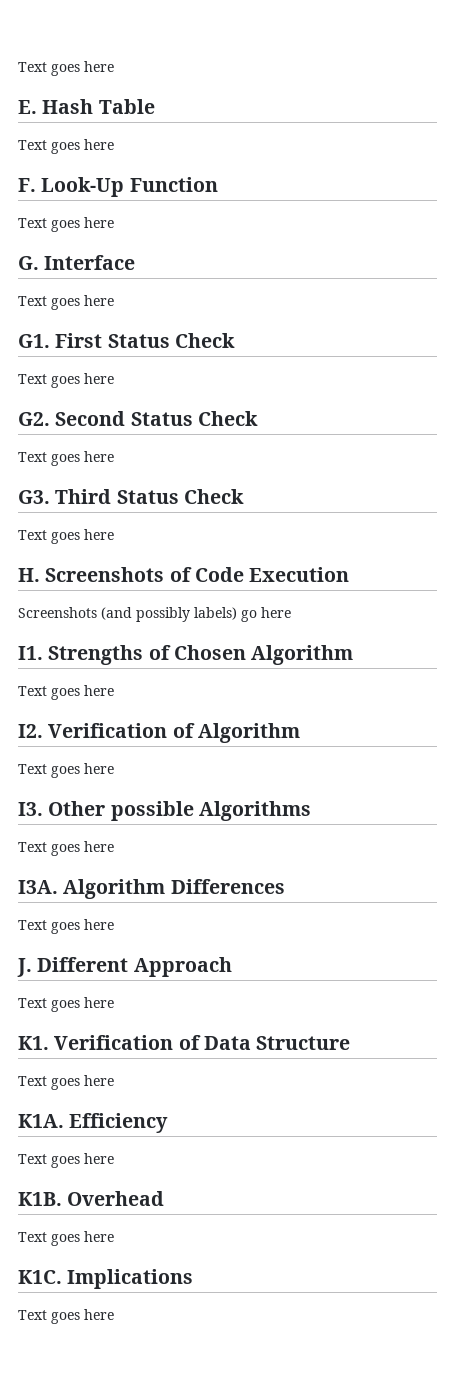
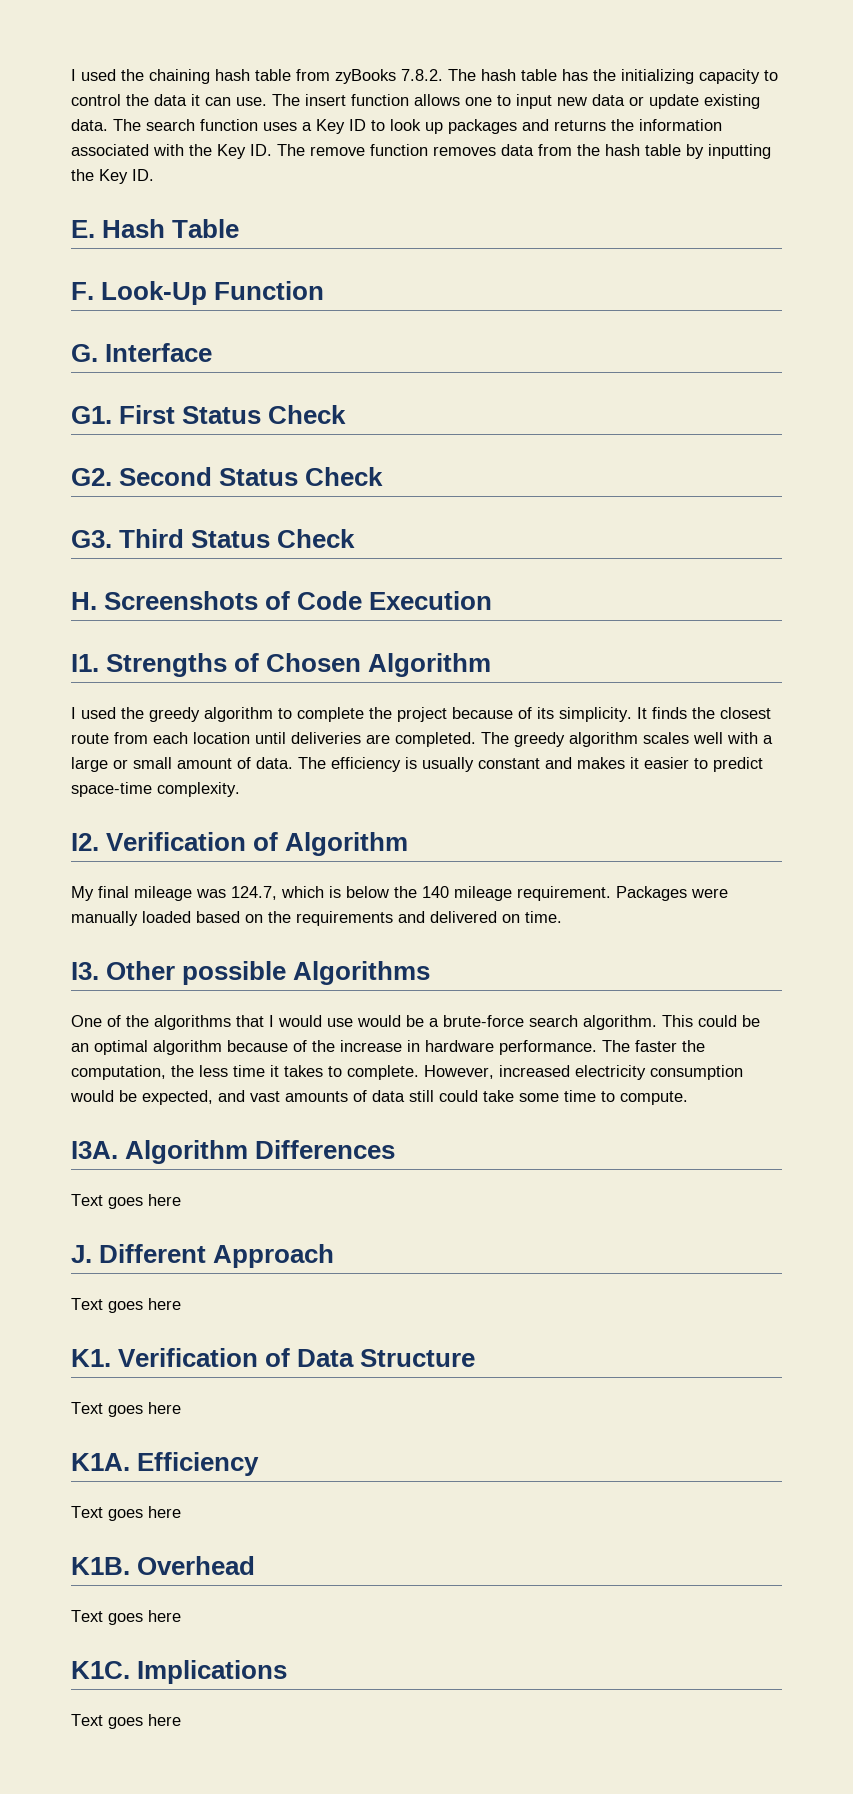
[18,61,114,76] Text goes here -> [71,69,778,84] [71,94,760,109] [71,119,722,134] [71,144,771,159] [71,169,154,184] I used the chaining hash table from zyBooks 7.8.2. The hash table has the initializing capacity to control the data it can use. The insert function allows one to input new data or update existing data. The search function uses a Key ID to look up packages and returns the information associated with the Key ID. The remove function removes data from the hash table by inputting the Key ID.
[18,139,114,154] // Text goes here -> (240, 228) none
[18,217,114,232] // Text goes here -> (325, 290) none
[18,295,114,310] // Text goes here -> (213, 352) none
[18,373,114,388] // Text goes here -> (347, 414) none
[18,451,114,466] // Text goes here -> (384, 476) none
[18,529,114,544] // Text goes here -> (356, 538) none
[18,607,291,622] // Screenshots (and possibly labels) go here -> (493, 600) none
[18,685,114,700] [18,723,300,743] [18,763,114,778] [18,801,311,821] [18,841,114,856] Text goes here // I2. Verification of Algorithm // Text goes here // I3. Other possible Algorithms // Text goes here -> [71,707,771,722] [71,732,773,747] [71,757,763,772] [71,782,240,797] [71,832,409,856] [71,886,728,901] [71,911,562,926] [71,961,431,985] [71,1015,760,1030] [71,1040,705,1055] [71,1065,743,1080] [70,1090,688,1105] I used the greedy algorithm to complete the project because of its simplicity. It finds the closest route from each location until deliveries are completed. The greedy algorithm scales well with a large or small amount of data. The efficiency is usually constant and makes it easier to predict space-time complexity. // I2. Verification of Algorithm // My final mileage was 124.7, which is below the 140 mileage requirement. Packages were manually loaded based on the requirements and delivered on time. // I3. Other possible Algorithms // One of the algorithms that I would use would be a brute-force search algorithm. This could be an optimal algorithm because of the increase in hardware performance. The faster the computation, the less time it takes to complete. However, increased electricity consumption would be expected, and vast amounts of data still could take some time to compute.

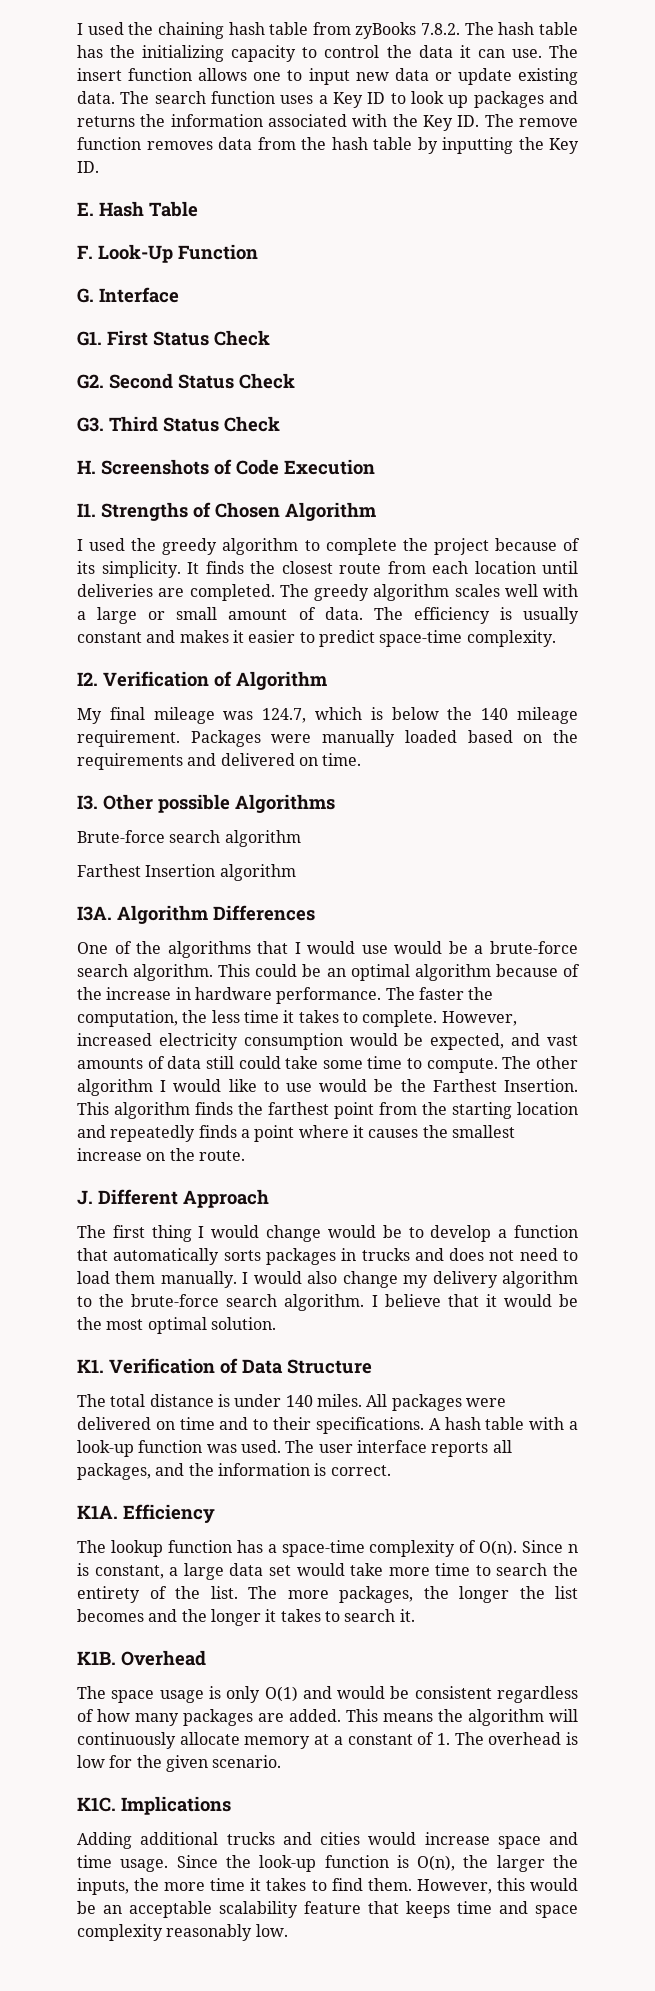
(431, 973) none -> [77,830,301,847] [77,864,296,881] [77,905,315,924] // Brute-force search algorithm // Farthest Insertion algorithm // I3A. Algorithm Differences
[71,1140,396,1164] [71,1194,181,1209] [71,1244,335,1268] [71,1298,181,1313] // I3A. Algorithm Differences // Text goes here // J. Different Approach // Text goes here -> [502,1056,578,1069] [77,1079,578,1096] [77,1102,578,1119] [77,1125,515,1142] [77,1148,245,1161] [77,1189,269,1208] [77,1225,578,1242] [77,1248,579,1265] [77,1271,579,1288] [77,1294,579,1311] [77,1317,276,1334] The other algorithm I would like to use would be the Farthest Insertion. This algorithm finds the farthest point from the starting location and repeatedly finds a point where it causes the smallest increase on the route. // J. Different Approach // The first thing I would change would be to develop a function that automatically sorts packages in trucks and does not need to load them manually. I would also change my delivery algorithm to the brute-force search algorithm. I believe that it would be the most optimal solution.
[71,1402,181,1417] [71,1452,260,1476] [71,1506,181,1521] [71,1556,256,1575] [71,1610,181,1625] [71,1660,288,1684] [71,1714,181,1729] Text goes here // K1A. Efficiency // Text goes here // K1B. Overhead // Text goes here // K1C. Implications // Text goes here -> [77,1394,506,1411] [77,1417,578,1434] [77,1440,512,1457] [77,1463,391,1480] [77,1504,215,1523] [77,1540,578,1557] [77,1563,578,1580] [77,1586,578,1603] [77,1609,415,1626] [77,1650,206,1666] [77,1686,578,1703] [77,1709,578,1726] [77,1732,578,1749] [77,1755,282,1772] [77,1796,231,1815] [77,1832,578,1849] [77,1855,578,1872] [77,1878,578,1895] [77,1901,578,1918] [77,1924,288,1941] The total distance is under 140 miles. All packages were delivered on time and to their specifications. A hash table with a look-up function was used. The user interface reports all packages, and the information is correct. // K1A. Efficiency // The lookup function has a space-time complexity of O(n). Since n is constant, a large data set would take more time to search the entirety of the list. The more packages, the longer the list becomes and the longer it takes to search it. // K1B. Overhead // The space usage is only O(1) and would be consistent regardless of how many packages are added. This means the algorithm will continuously allocate memory at a constant of 1. The overhead is low for the given scenario. // K1C. Implications // Adding additional trucks and cities would increase space and time usage. Since the look-up function is O(n), the larger the inputs, the more time it takes to find them. However, this would be an acceptable scalability feature that keeps time and space complexity reasonably low.

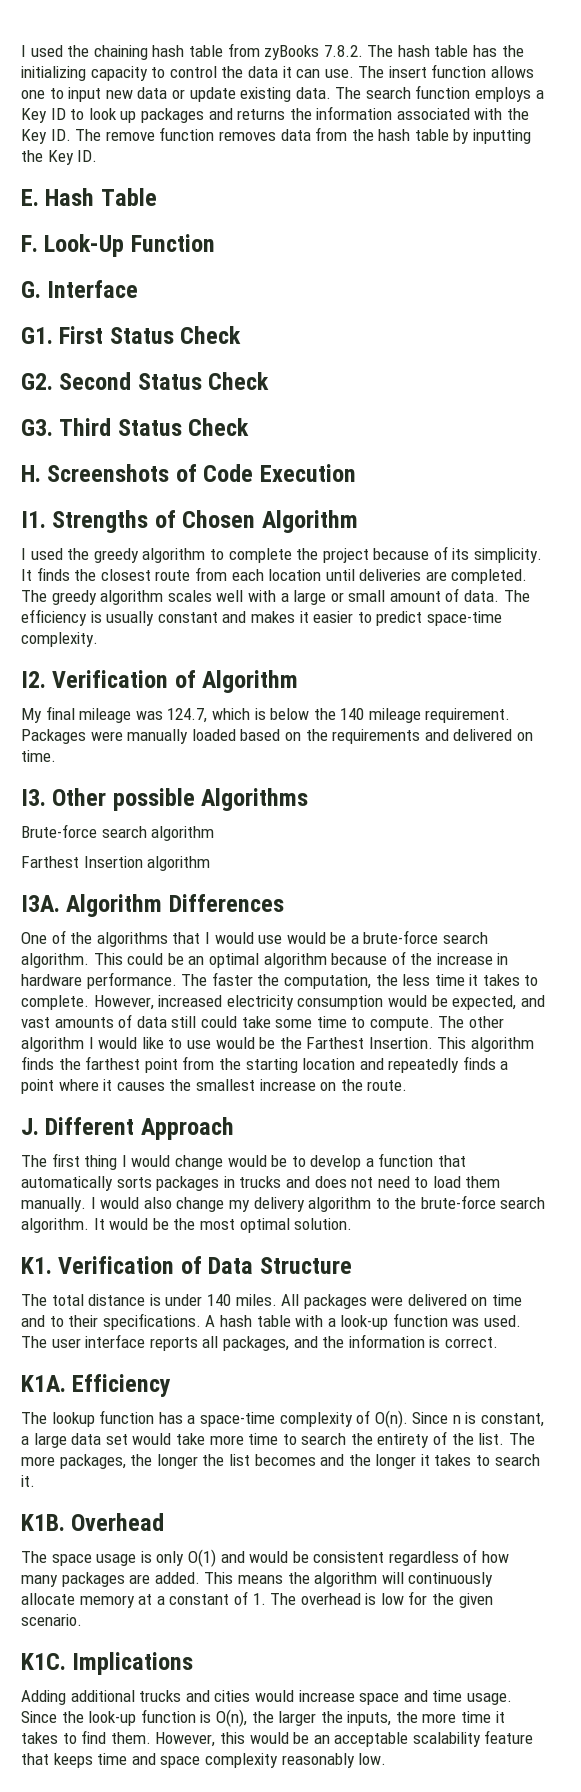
[280,95,314,104] uses -> [475,87,532,102] employs
[371,1294,497,1307] I believe that it -> [93,1218,105,1230] It

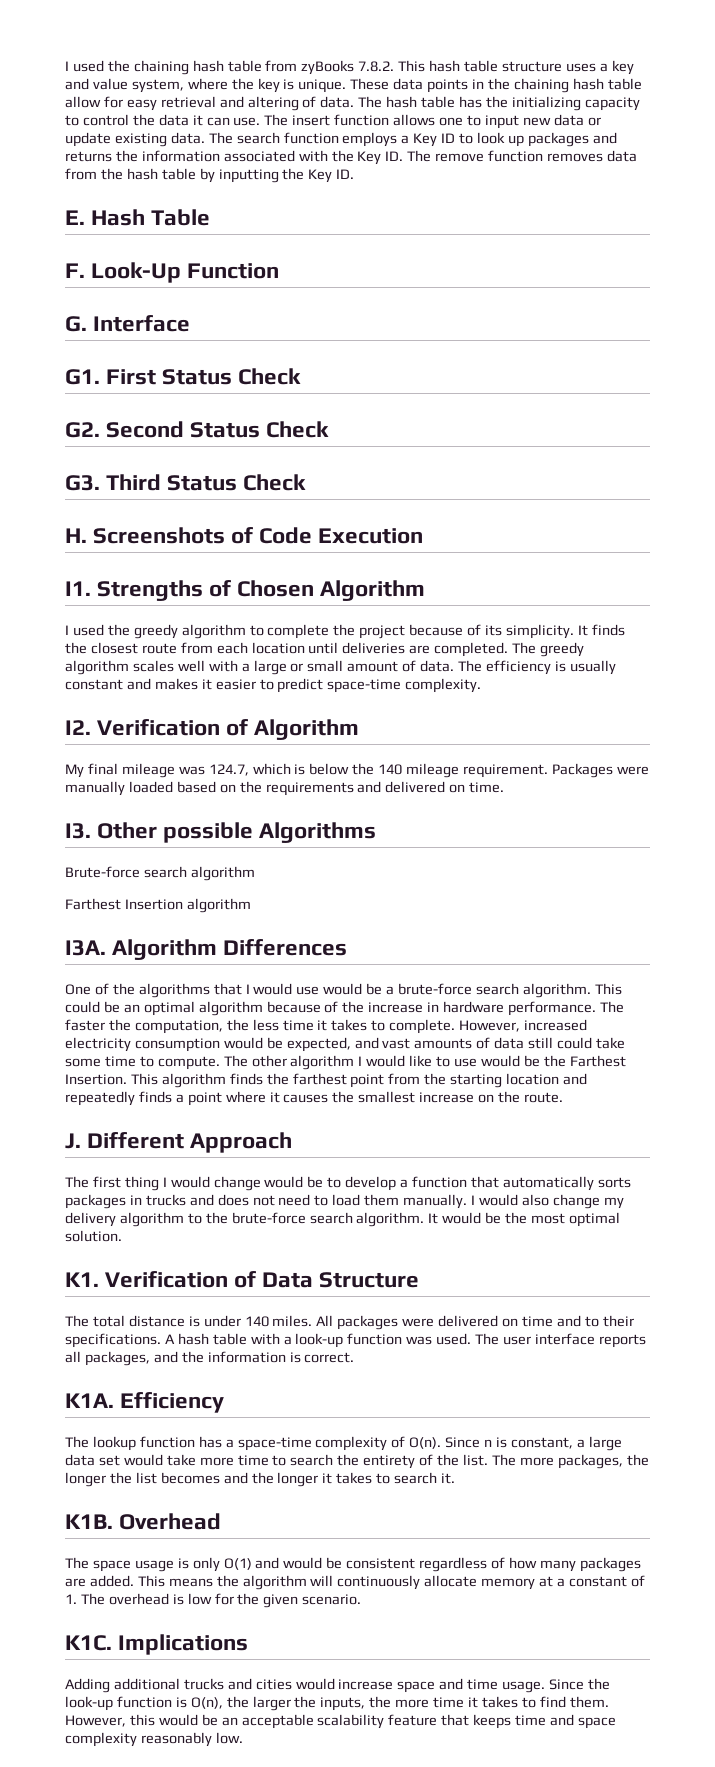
(363, 51) none -> [398,60,634,75] [65,78,642,93] [65,96,355,111] This hash table structure uses a key and value system, where the key is unique. These data points in the chaining hash table allow for easy retrieval and altering of data.

